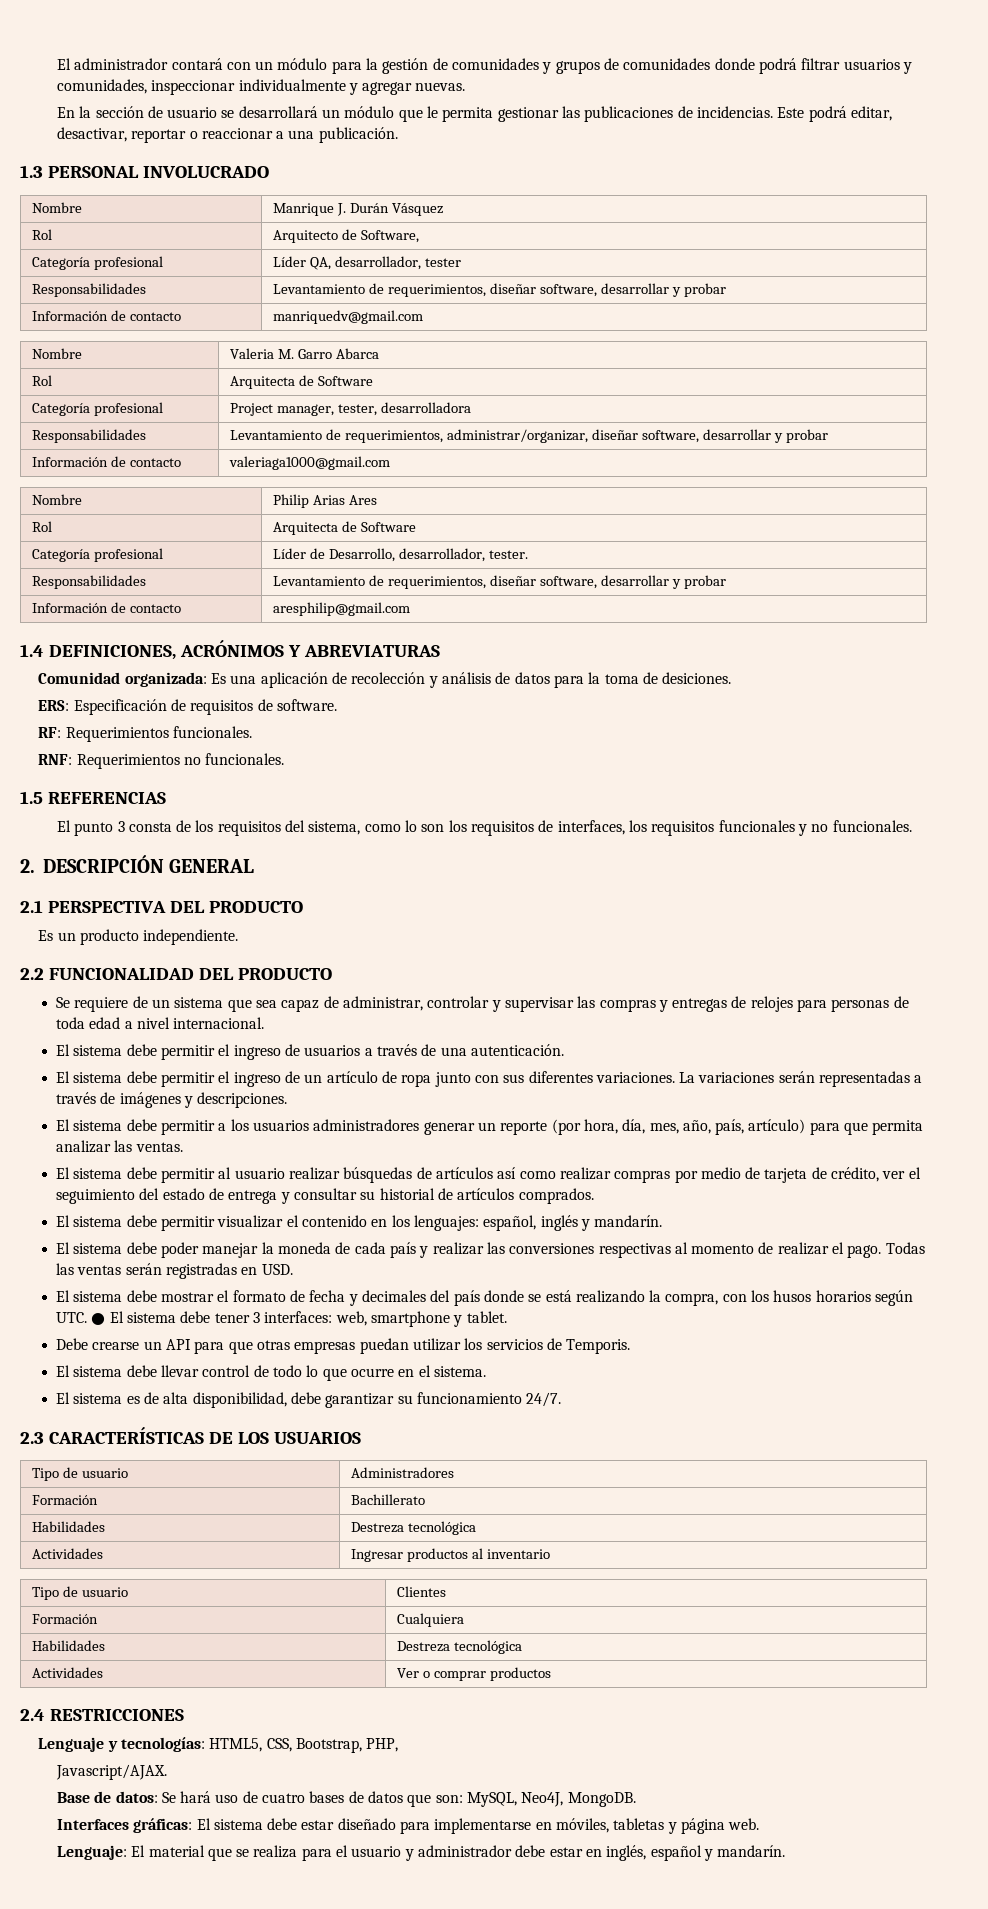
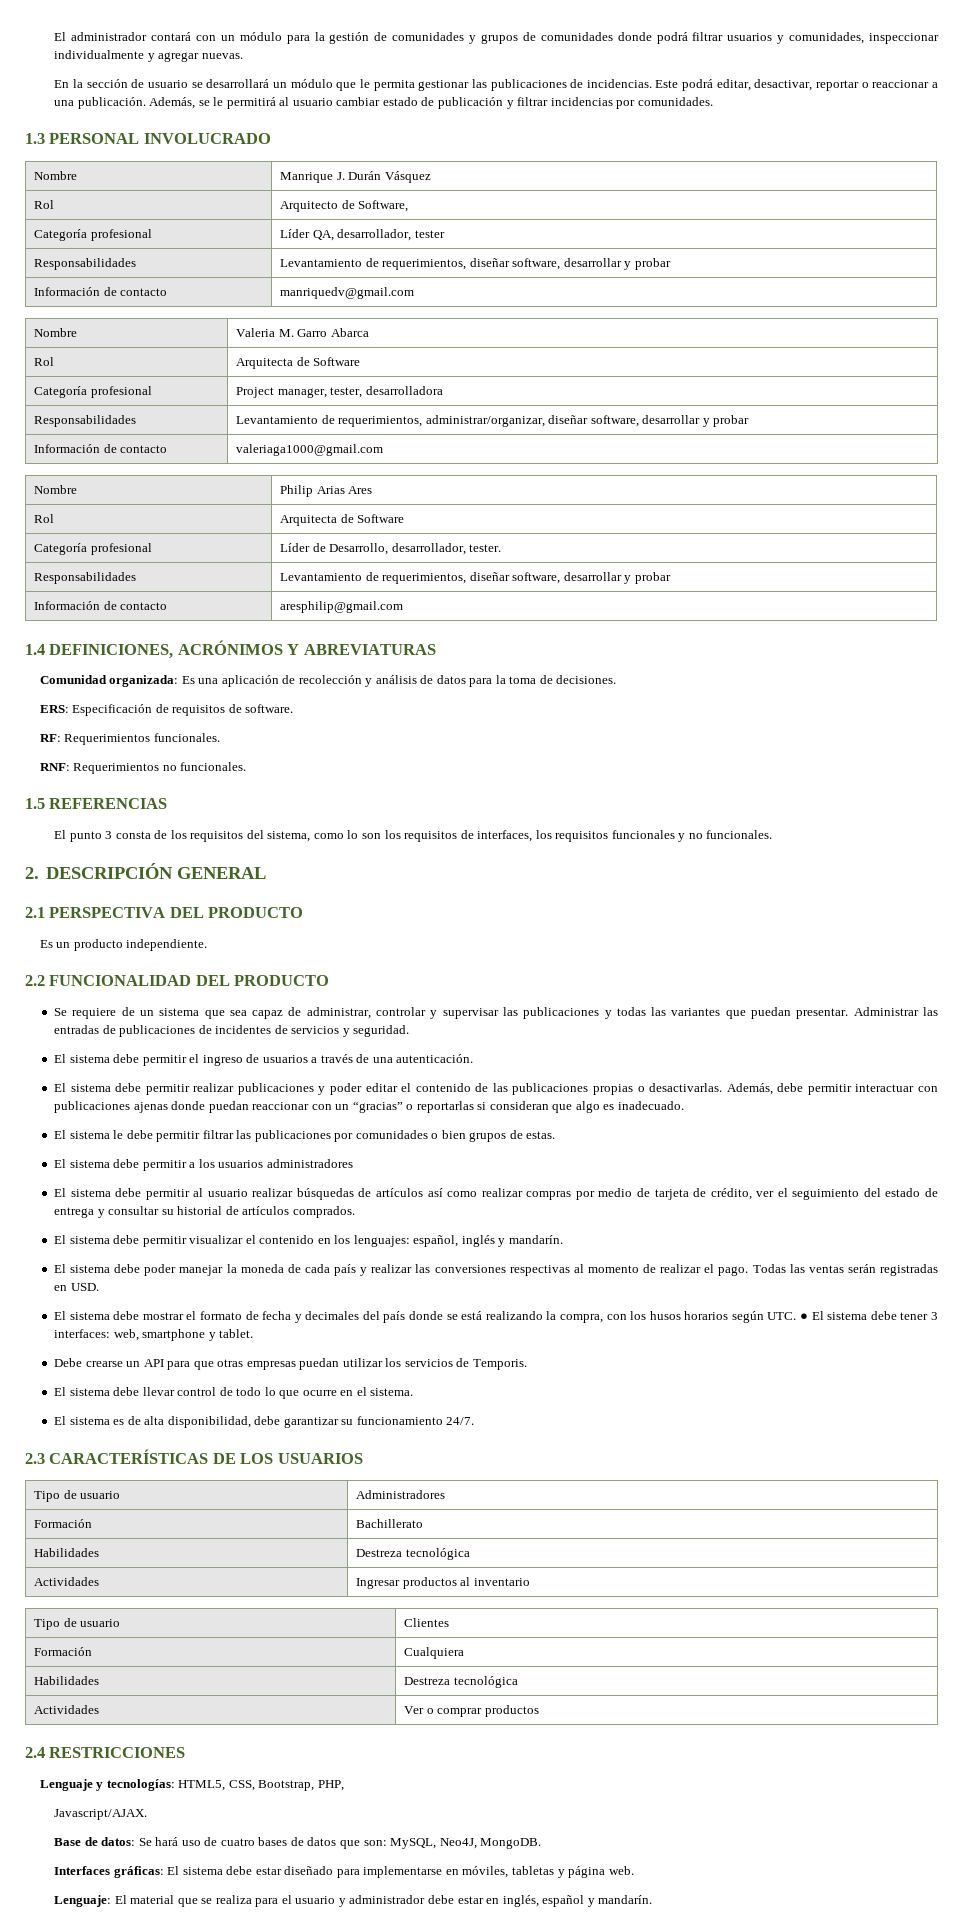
(398, 135) none -> [149,97,713,109] Además, se le permitirá al usuario cambiar estado de publicación y filtrar incidencias por comunidades.
[662,672,732,684] desiciones. -> [556,675,617,684] decisiones.
[599,996,909,1012] [56,1017,265,1029] compras y entregas de relojes para personas de toda edad a nivel internacional. -> [523,1007,939,1019] [53,1025,410,1037] publicaciones y todas las variantes que puedan presentar. Administrar las entradas de publicaciones de incidentes de servicios y seguridad.
[218,1071,923,1087] [56,1092,288,1108] el ingreso de un artículo de ropa junto con sus diferentes variaciones. La variaciones serán representadas a través de imágenes y descripciones. -> [193,1083,939,1095] [53,1101,684,1113] [53,1130,556,1142] realizar publicaciones y poder editar el contenido de las publicaciones propias o desactivarlas. Además, debe permitir interactuar con publicaciones ajenas donde puedan reaccionar con un “gracias” o reportarlas si consideran que algo es inadecuado. // El sistema le debe permitir filtrar las publicaciones por comunidades o bien grupos de estas.
[423,1119,924,1135] [56,1140,183,1153] generar un reporte (por hora, día, mes, año, país, artículo) para que permita analizar las ventas. -> (353, 1163) none

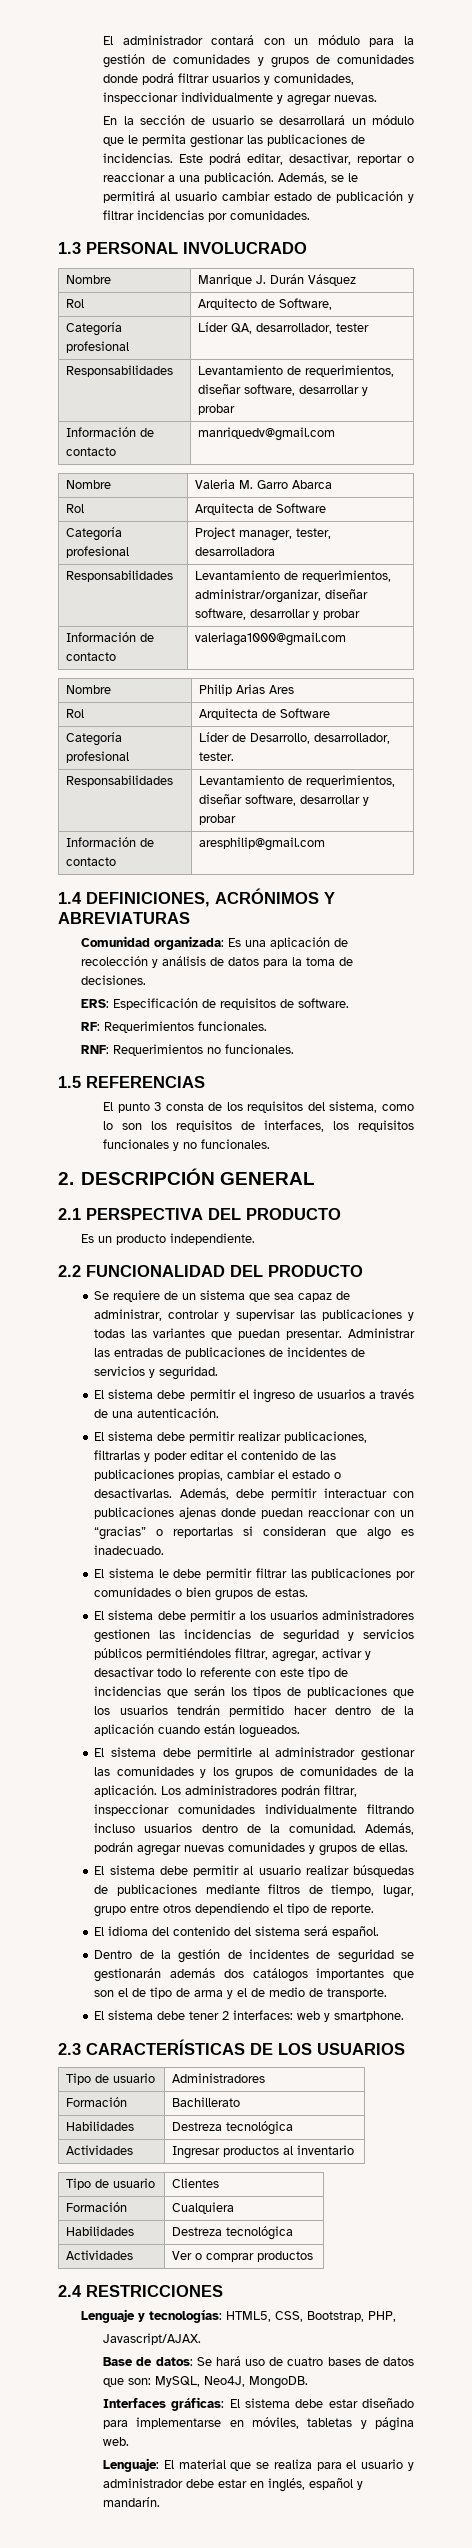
[237,1083,314,1095] publicaciones -> [284,1431,368,1443] [94,1450,141,1460] publicaciones, filtrarlas
[592,1084,633,1095] propias -> [178,1469,331,1481] propias, cambiar el estado
(353, 1163) none -> [94,1629,414,1643] [94,1648,372,1662] [94,1667,349,1679] [94,1686,414,1698] [94,1705,414,1717] [94,1724,301,1738] [94,1747,415,1761] [94,1766,415,1780] [94,1785,358,1797] [94,1804,414,1816] [94,1823,414,1835] [94,1842,409,1856] gestionen las incidencias de seguridad y servicios públicos permitiéndoles filtrar, agregar, activar y desactivar todo lo referente con este tipo de incidencias que serán los tipos de publicaciones que los usuarios tendrán permitido hacer dentro de la aplicación cuando están logueados. // El sistema debe permitirle al administrador gestionar las comunidades y los grupos de comunidades de la aplicación. Los administradores podrán filtrar, inspeccionar comunidades individualmente filtrando incluso usuarios dentro de la comunidad. Además, podrán agregar nuevas comunidades y grupos de ellas.
[376,1188,938,1200] [53,1206,355,1218] [53,1235,563,1247] [53,1264,939,1276] [53,1283,99,1291] [53,1311,938,1323] [53,1329,254,1341] [53,1358,527,1370] [53,1387,414,1399] [53,1416,475,1428] artículos así como realizar compras por medio de tarjeta de crédito, ver el seguimiento del estado de entrega y consultar su historial de artículos comprados. // El sistema debe permitir visualizar el contenido en los lenguajes: español, inglés y mandarín. // El sistema debe poder manejar la moneda de cada país y realizar las conversiones respectivas al momento de realizar el pago. Todas las ventas serán registradas en USD. // El sistema debe mostrar el formato de fecha y decimales del país donde se está realizando la compra, con los husos horarios según UTC. ● El sistema debe tener 3 interfaces: web, smartphone y tablet. // Debe crearse un API para que otras empresas puedan utilizar los servicios de Temporis. // El sistema debe llevar control de todo lo que ocurre en el sistema. // El sistema es de alta disponibilidad, debe garantizar su funcionamiento 24/7. -> [116,1884,414,1898] [94,1903,375,1917] [94,1926,380,1938] [94,1949,415,1963] [94,1968,414,1982] [94,1987,388,1999] [94,2010,405,2022] publicaciones mediante filtros de tiempo, lugar, grupo entre otros dependiendo el tipo de reporte. // El idioma del contenido del sistema será español. // Dentro de la gestión de incidentes de seguridad se gestionarán además dos catálogos importantes que son el de tipo de arma y el de medio de transporte. // El sistema debe tener 2 interfaces: web y smartphone.

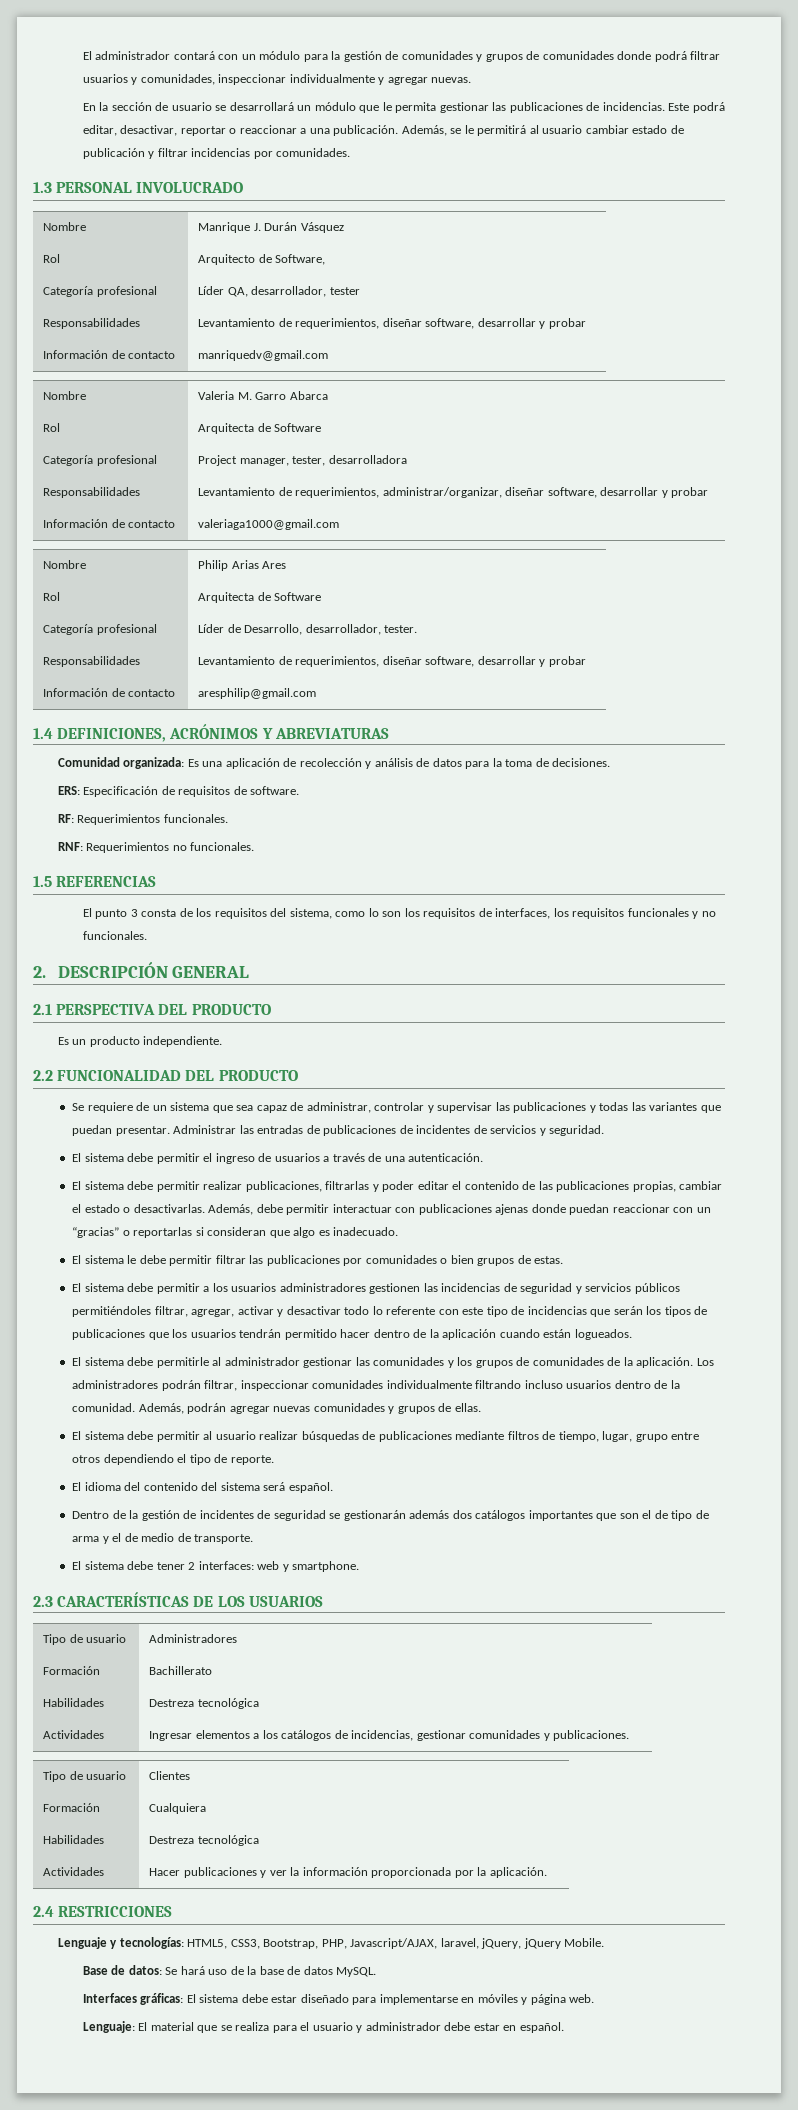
[222,2145,354,2157] productos al inventario -> [195,1730,630,1741] elementos a los catálogos de incidencias, gestionar comunidades y publicaciones.
[171,2251,313,2262] Ver o comprar productos -> [149,1867,547,1878] Hacer publicaciones y ver la información proporcionada por la aplicación.
[274,2311,303,2322] CSS, -> [230,1939,260,1949] CSS3,
[103,2333,202,2345] // Javascript/AJAX. -> [350,1938,605,1949] Javascript/AJAX, laravel, jQuery, jQuery Mobile.
[287,2357,414,2366] [103,2376,309,2389] cuatro bases de datos que son: MySQL, Neo4J, MongoDB. -> [247,1966,377,1977] la base de datos MySQL.
[252,2417,353,2429] móviles, tabletas -> [477,1994,518,2003] móviles
[268,2478,364,2492] [103,2497,161,2507] inglés, español y mandarín. -> [519,2022,564,2033] español.

